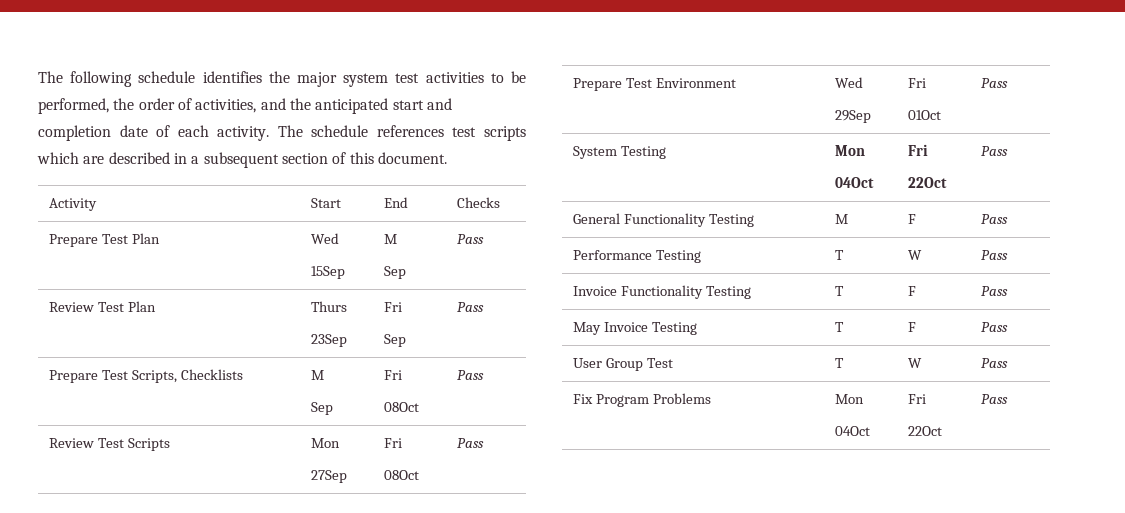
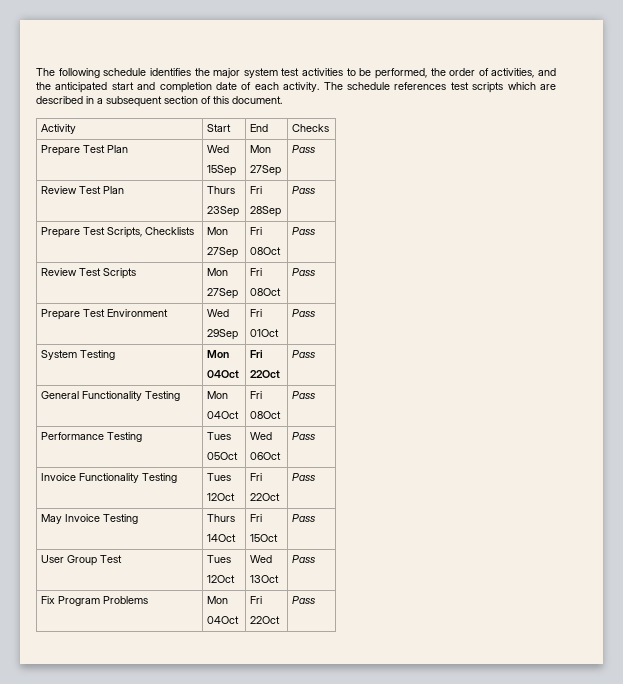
[384,234,398,244] [384,266,407,279] M // Sep -> [250,145,272,153] [250,165,282,176] Mon // 27Sep
[384,334,407,347] Sep -> [250,206,282,217] 28Sep
[311,370,325,380] [311,402,334,415] M // Sep -> [207,227,229,235] [207,247,239,258] Mon // 27Sep
[835,214,849,224] [908,214,917,224] M | F -> [207,391,229,399] [207,411,240,419] [250,391,263,399] [250,411,282,419] Mon // 04Oct | Fri // 08Oct
[835,250,845,260] [908,250,923,260] T | W -> [207,432,232,440] [207,452,239,460] [250,432,273,440] [250,452,282,460] Tues // 05Oct | Wed // 06Oct
[835,286,845,296] [908,286,917,296] T | F -> [207,473,232,481] [207,493,236,501] [250,473,263,481] [250,493,281,501] Tues // 12Oct | Fri // 22Oct
[835,322,845,332] [908,322,917,332] T | F -> [207,514,236,522] [207,534,237,542] [250,514,263,522] [250,534,279,542] Thurs // 14Oct | Fri // 15Oct
[835,358,845,368] [908,358,923,368] T | W -> [207,555,232,563] [207,575,236,583] [250,555,273,563] [250,575,280,583] Tues // 12Oct | Wed // 13Oct

